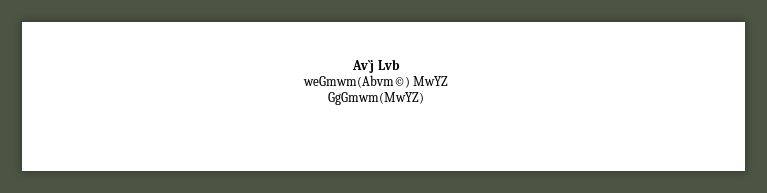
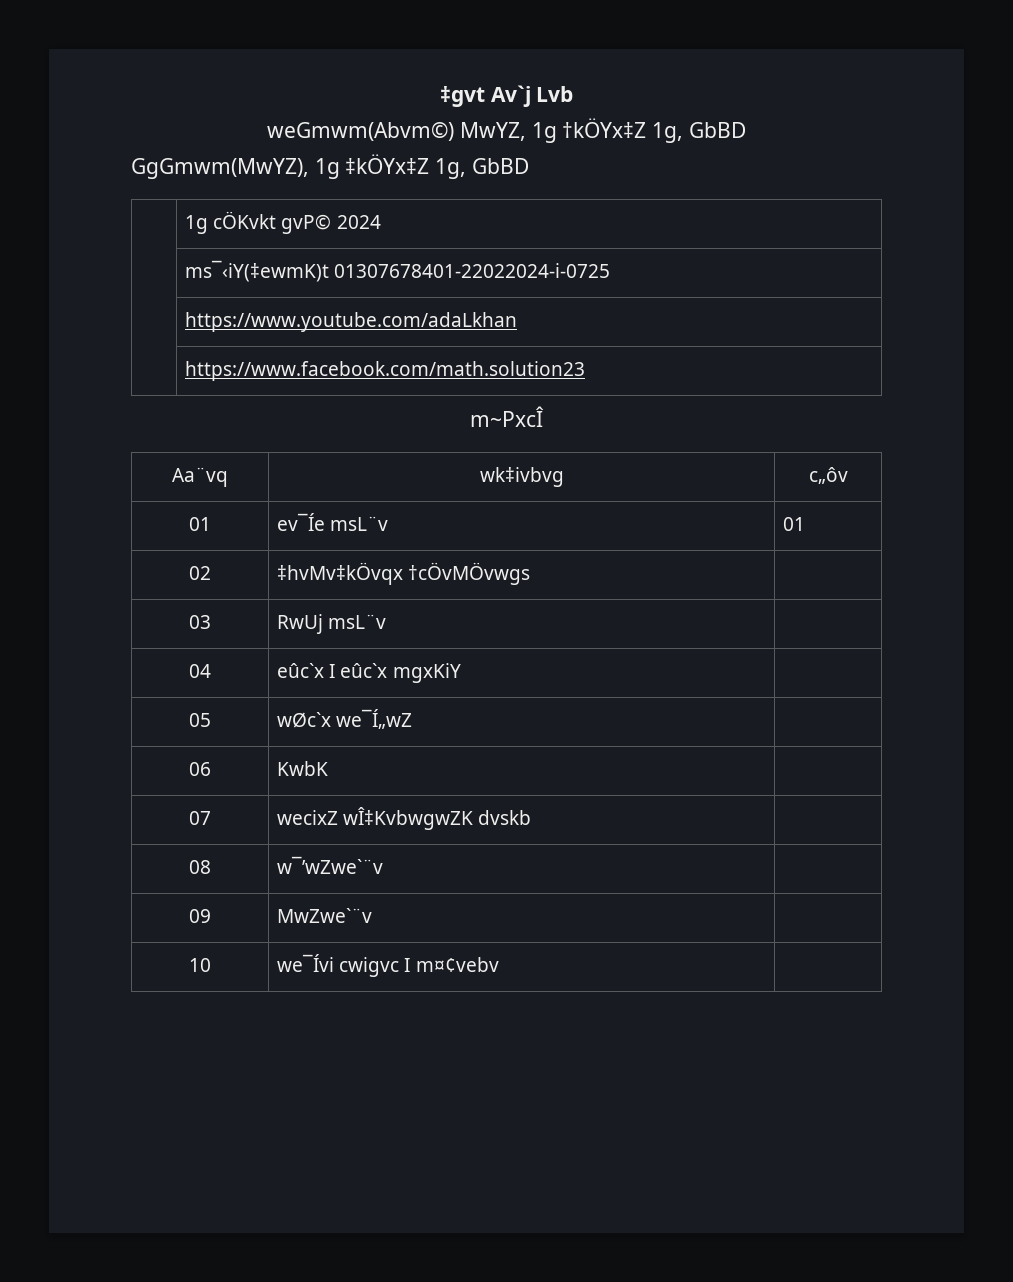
(352, 66) none -> [439,86,485,107] ‡gvt
[413,76,449,86] [328,92,424,105] MwYZ // GgGmwm(MwYZ) -> [459,118,746,143] [131,154,529,179] [185,211,381,234] [185,260,611,282] [185,312,518,332] [185,361,586,381] [470,406,544,427] [172,467,228,487] [479,467,564,487] [808,467,848,484] [189,517,211,531] [277,513,389,531] [783,517,806,531] [189,566,211,580] [277,562,531,585] [189,615,211,629] [277,614,387,634] [189,664,211,678] [277,663,461,683] [189,713,211,727] [277,709,413,729] [189,762,211,776] [277,761,329,776] [189,811,211,825] [277,807,532,830] [189,860,211,874] [277,856,384,874] [189,909,211,923] [277,908,373,923] [189,958,211,972] [277,954,499,977] MwYZ, 1g †kÖYx‡Z 1g, GbBD // GgGmwm(MwYZ), 1g ‡kÖYx‡Z 1g, GbBD // | 1g cÖKvkt gvP© 2024 // | ms¯‹iY(‡ewmK)t 01307678401-22022024-i-0725 // | https://www.youtube.com/adaLkhan // | https://www.facebook.com/math.solution23 // m~PxcÎ // Aa¨vq | wk‡ivbvg | c„ôv // 01 | ev¯Íe msL¨v | 01 // 02 | ‡hvMv‡kÖvqx †cÖvMÖvwgs | // 03 | RwUj msL¨v | // 04 | eûc`x I eûc`x mgxKiY | // 05 | wØc`x we¯Í„wZ | // 06 | KwbK | // 07 | wecixZ wÎ‡KvbwgwZK dvskb | // 08 | w¯’wZwe`¨v | // 09 | MwZwe`¨v | // 10 | we¯Ívi cwigvc I m¤¢vebv |

